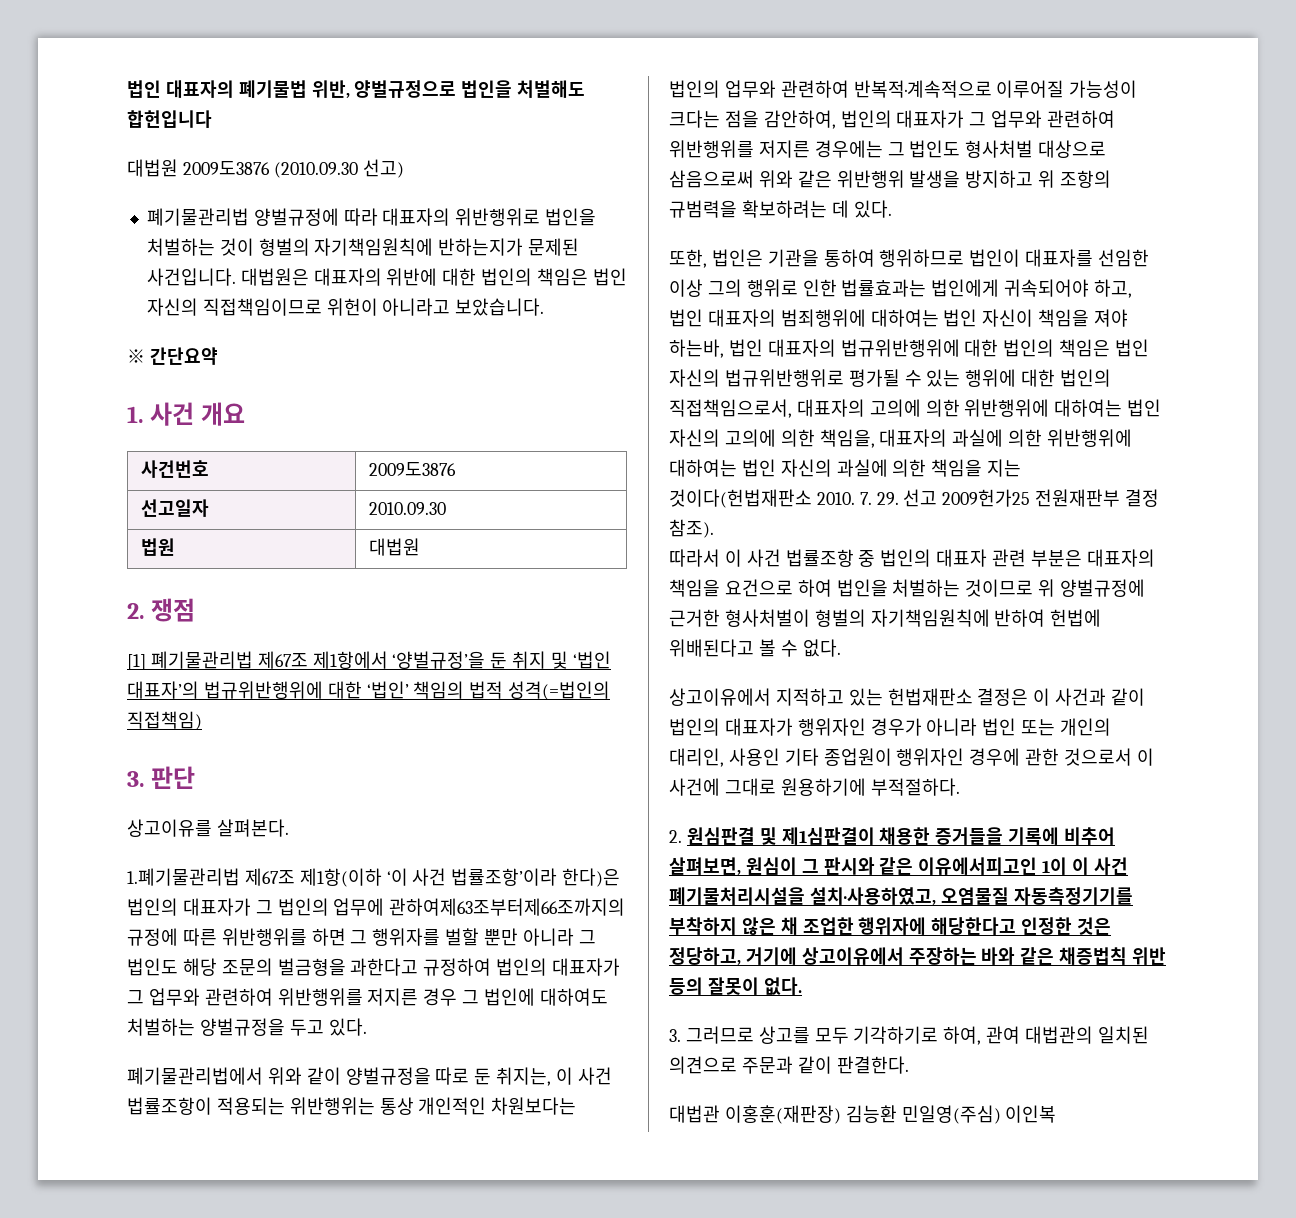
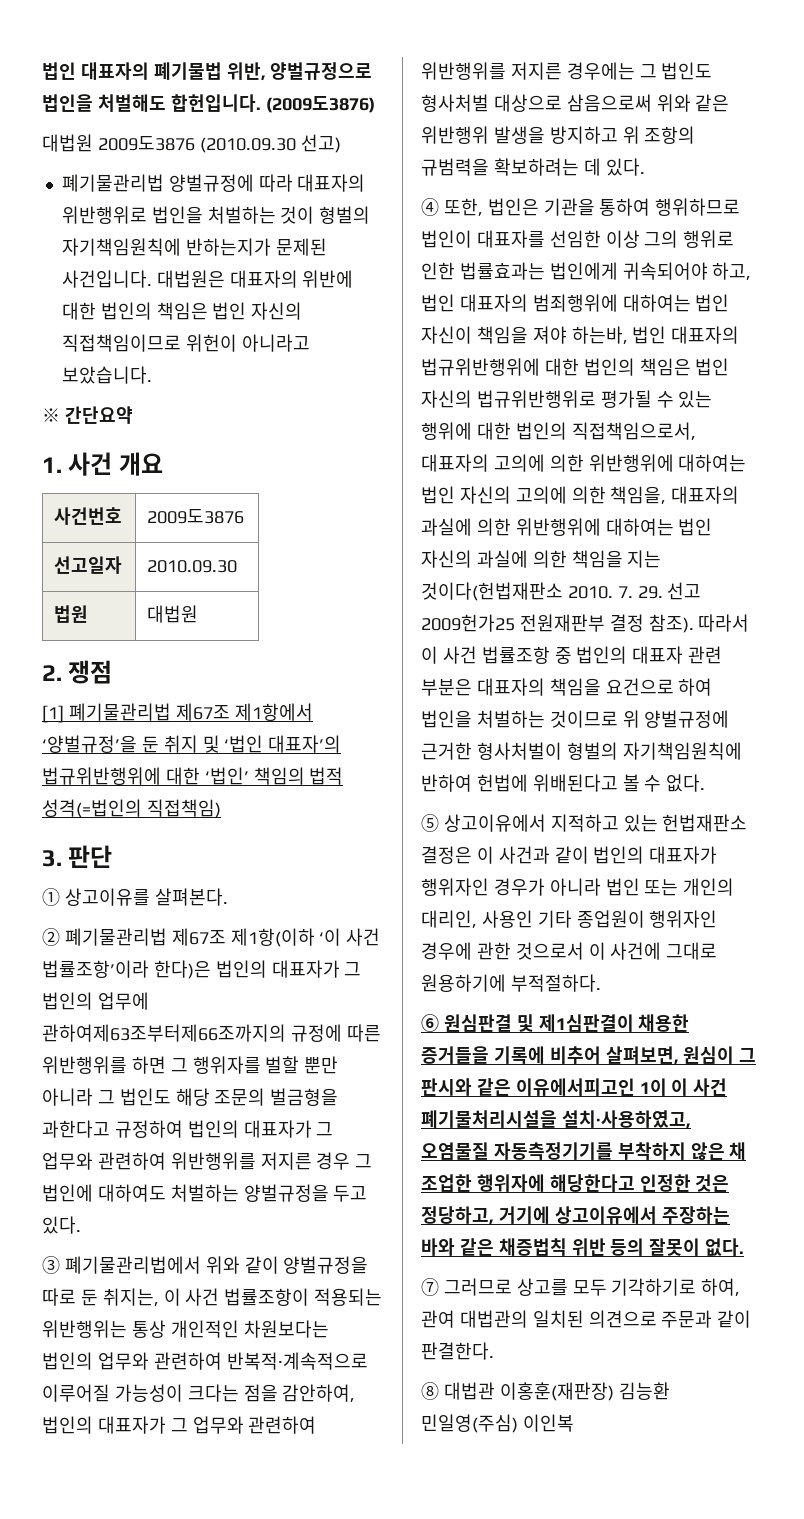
[127,110,212,128] 합헌입니다 -> [170,94,375,113] 합헌입니다. (2009도3876)
(196, 777) none -> [42,888,60,906] ①
[127,868,240,886] 1.폐기물관리법 -> [42,928,167,946] ② 폐기물관리법
(367, 1027) none -> [42,1256,60,1274] ③
(892, 209) none -> [421,198,439,216] ④
(714, 528) // -> (694, 623) none
(841, 648) none -> [421,814,439,832] ⑤
[669,830,682,843] 2. -> [421,1014,439,1032] ⑥
[669,1029,681,1042] 3. -> [421,1278,439,1296] ⑦
(909, 1065) none -> [421,1382,439,1400] ⑧

